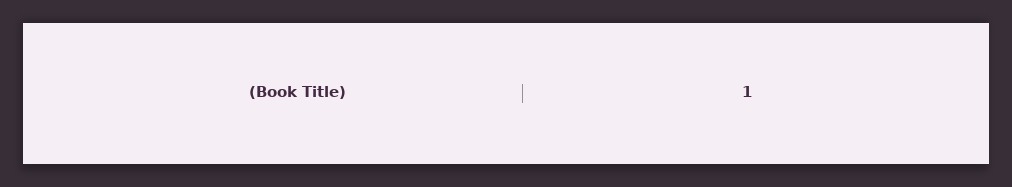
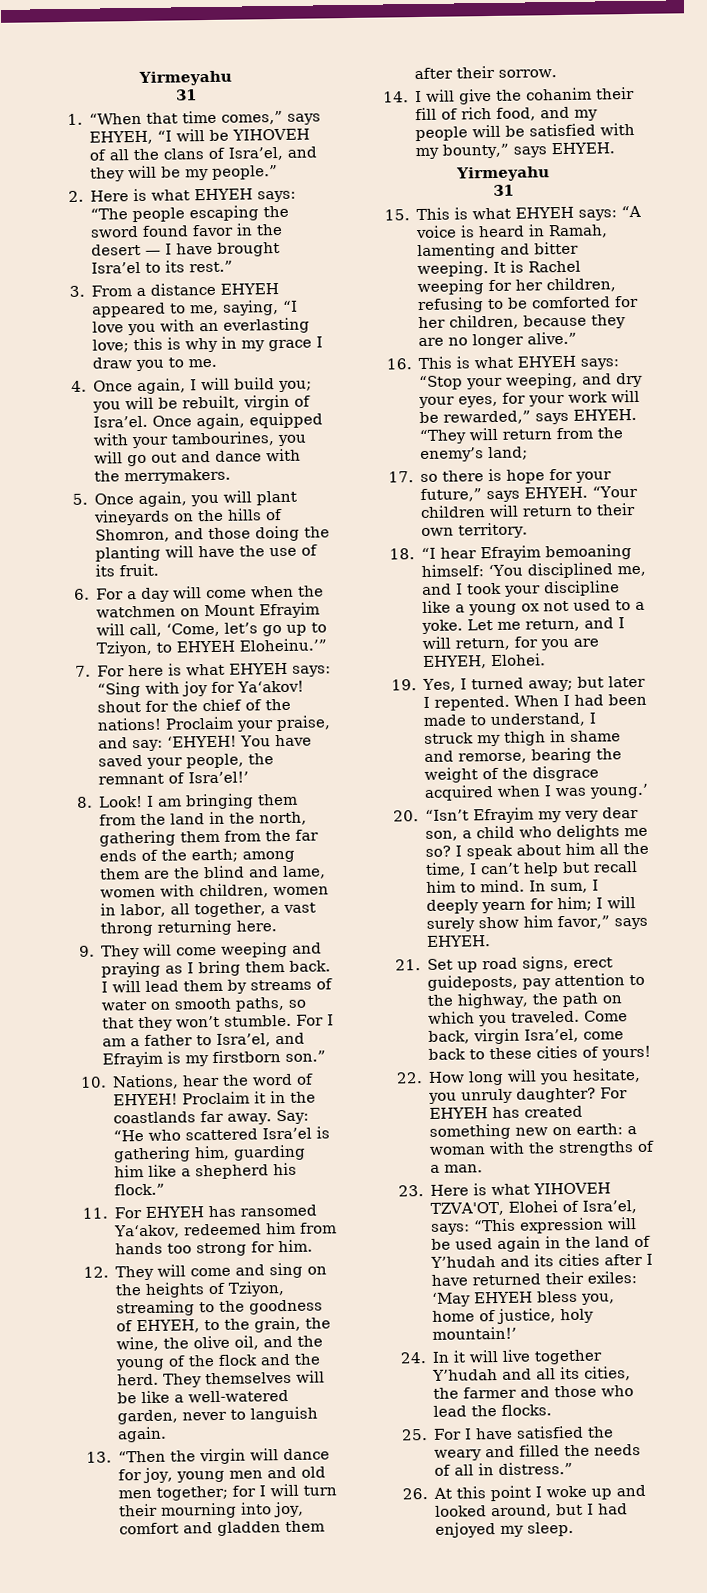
[248,86,346,99] [742,86,752,97] (Book Title) // 1 -> [137,70,232,86] [174,89,197,101] [66,110,322,125] [89,128,311,145] [89,146,318,161] [90,165,279,182] [67,188,297,203] [90,205,290,223] [90,223,284,238] [91,241,281,257] [91,260,234,274] [68,282,280,297] [92,300,299,318] [92,317,311,336] [92,336,324,353] [92,357,218,372] [70,377,313,395] [92,394,312,413] [93,412,324,430] [93,431,308,449] [94,448,302,467] [94,468,232,485] [71,490,298,508] [93,508,284,526] [95,525,331,543] [95,544,319,562] [95,563,160,577] [73,585,325,602] [96,602,321,619] [96,622,328,638] [96,638,328,657] [74,662,332,677] [97,680,305,698] [97,698,292,713] [97,715,332,732] [98,734,313,752] [98,753,275,769] [98,771,250,785] [75,793,299,810] [99,811,308,826] [99,829,320,847] [99,848,296,863] [99,865,327,880] [100,883,330,899] [100,902,317,918] [100,919,278,937] [78,941,323,960] [101,960,332,978] [101,978,334,994] [101,996,307,1012] [102,1014,335,1032] [102,1032,306,1047] [102,1050,327,1068] [79,1073,315,1090] [113,1090,317,1106] [113,1109,310,1125] [113,1126,331,1142] [113,1144,307,1163] [114,1162,298,1180] [114,1183,166,1196] [81,1204,318,1219] [114,1221,338,1239] [115,1239,314,1257] [82,1262,328,1281] [115,1281,286,1298] [116,1299,324,1317] [116,1316,332,1334] [116,1335,324,1352] [115,1353,322,1371] [117,1370,326,1388] [117,1389,290,1404] [117,1406,319,1425] [117,1426,168,1443] [85,1448,331,1465] [118,1466,327,1484] [118,1483,338,1501] [118,1501,305,1519] [119,1520,326,1536] [414,65,558,80] [382,86,636,105] [415,106,599,121] [415,122,636,142] [415,142,616,160] [455,166,550,182] [492,184,514,196] [383,205,642,221] [415,224,609,239] [417,241,580,260] [417,260,582,278] [417,277,617,296] [417,295,640,314] [418,314,627,330] [418,331,578,349] [385,355,620,370] [419,372,644,391] [418,389,641,409] [419,408,638,425] [419,427,624,445] [420,446,529,463] [387,468,613,484] [420,485,639,503] [420,502,637,519] [421,522,529,539] [388,544,633,562] [421,562,647,579] [422,580,621,597] [422,599,646,616] [421,617,626,635] [422,636,600,651] [423,653,547,670] [390,675,647,693] [423,693,648,711] [423,712,597,728] [424,729,622,747] [424,747,623,764] [424,765,600,783] [424,783,650,801] [392,806,640,824] [425,824,649,841] [425,842,650,860] [425,860,639,877] [426,879,600,894] [426,896,637,914] [426,915,649,932] [426,935,492,947] [394,955,614,973] [427,973,646,991] [427,992,623,1009] [428,1010,629,1027] [428,1028,625,1045] [428,1045,652,1061] [395,1067,642,1086] [428,1087,629,1104] [429,1105,584,1119] [429,1123,638,1140] [429,1140,656,1157] [430,1164,484,1173] [397,1182,612,1197] [430,1200,638,1216] [431,1217,638,1235] [431,1235,652,1253] [430,1253,654,1268] [431,1271,638,1286] [432,1290,616,1307] [432,1308,595,1325] [432,1326,518,1340] [399,1349,604,1365] [432,1366,632,1381] [433,1385,635,1399] [433,1404,553,1417] [400,1425,615,1441] [434,1443,642,1461] [434,1461,574,1476] [401,1484,647,1502] [435,1503,629,1519] [435,1521,575,1538] Yirmeyahu // 31 // 1. “When that time comes,” says EHYEH, “I will be YIHOVEH of all the clans of Isra’el, and they will be my people.” // 2. Here is what EHYEH says: “The people escaping the sword found favor in the desert — I have brought Isra’el to its rest.” // 3. From a distance EHYEH appeared to me, saying, “I love you with an everlasting love; this is why in my grace I draw you to me. // 4. Once again, I will build you; you will be rebuilt, virgin of Isra’el. Once again, equipped with your tambourines, you will go out and dance with the merrymakers. // 5. Once again, you will plant vineyards on the hills of Shomron, and those doing the planting will have the use of its fruit. // 6. For a day will come when the watchmen on Mount Efrayim will call, ‘Come, let’s go up to Tziyon, to EHYEH Eloheinu.’” // 7. For here is what EHYEH says: “Sing with joy for Ya‘akov! shout for the chief of the nations! Proclaim your praise, and say: ‘EHYEH! You have saved your people, the remnant of Isra’el!’ // 8. Look! I am bringing them from the land in the north, gathering them from the far ends of the earth; among them are the blind and lame, women with children, women in labor, all together, a vast throng returning here. // 9. They will come weeping and praying as I bring them back. I will lead them by streams of water on smooth paths, so that they won’t stumble. For I am a father to Isra’el, and Efrayim is my firstborn son.” // 10. Nations, hear the word of EHYEH! Proclaim it in the coastlands far away. Say: “He who scattered Isra’el is gathering him, guarding him like a shepherd his flock.” // 11. For EHYEH has ransomed Ya‘akov, redeemed him from hands too strong for him. // 12. They will come and sing on the heights of Tziyon, streaming to the goodness of EHYEH, to the grain, the wine, the olive oil, and the young of the flock and the herd. They themselves will be like a well-watered garden, never to languish again. // 13. “Then the virgin will dance for joy, young men and old men together; for I will turn their mourning into joy, comfort and gladden them after their sorrow. // 14. I will give the cohanim their fill of rich food, and my people will be satisfied with my bounty,” says EHYEH. // Yirmeyahu // 31 // 15. This is what EHYEH says: “A voice is heard in Ramah, lamenting and bitter weeping. It is Rachel weeping for her children, refusing to be comforted for her children, because they are no longer alive.” // 16. This is what EHYEH says: “Stop your weeping, and dry your eyes, for your work will be rewarded,” says EHYEH. “They will return from the enemy’s land; // 17. so there is hope for your future,” says EHYEH. “Your children will return to their own territory. // 18. “I hear Efrayim bemoaning himself: ‘You disciplined me, and I took your discipline like a young ox not used to a yoke. Let me return, and I will return, for you are EHYEH, Elohei. // 19. Yes, I turned away; but later I repented. When I had been made to understand, I struck my thigh in shame and remorse, bearing the weight of the disgrace acquired when I was young.’ // 20. “Isn’t Efrayim my very dear son, a child who delights me so? I speak about him all the time, I can’t help but recall him to mind. In sum, I deeply yearn for him; I will surely show him favor,” says EHYEH. // 21. Set up road signs, erect guideposts, pay attention to the highway, the path on which you traveled. Come back, virgin Isra’el, come back to these cities of yours! // 22. How long will you hesitate, you unruly daughter? For EHYEH has created something new on earth: a woman with the strengths of a man. // 23. Here is what YIHOVEH TZVA'OT, Elohei of Isra’el, says: “This expression will be used again in the land of Y’hudah and its cities after I have returned their exiles: ‘May EHYEH bless you, home of justice, holy mountain!’ // 24. In it will live together Y’hudah and all its cities, the farmer and those who lead the flocks. // 25. For I have satisfied the weary and filled the needs of all in distress.” // 26. At this point I woke up and looked around, but I had enjoyed my sleep.

